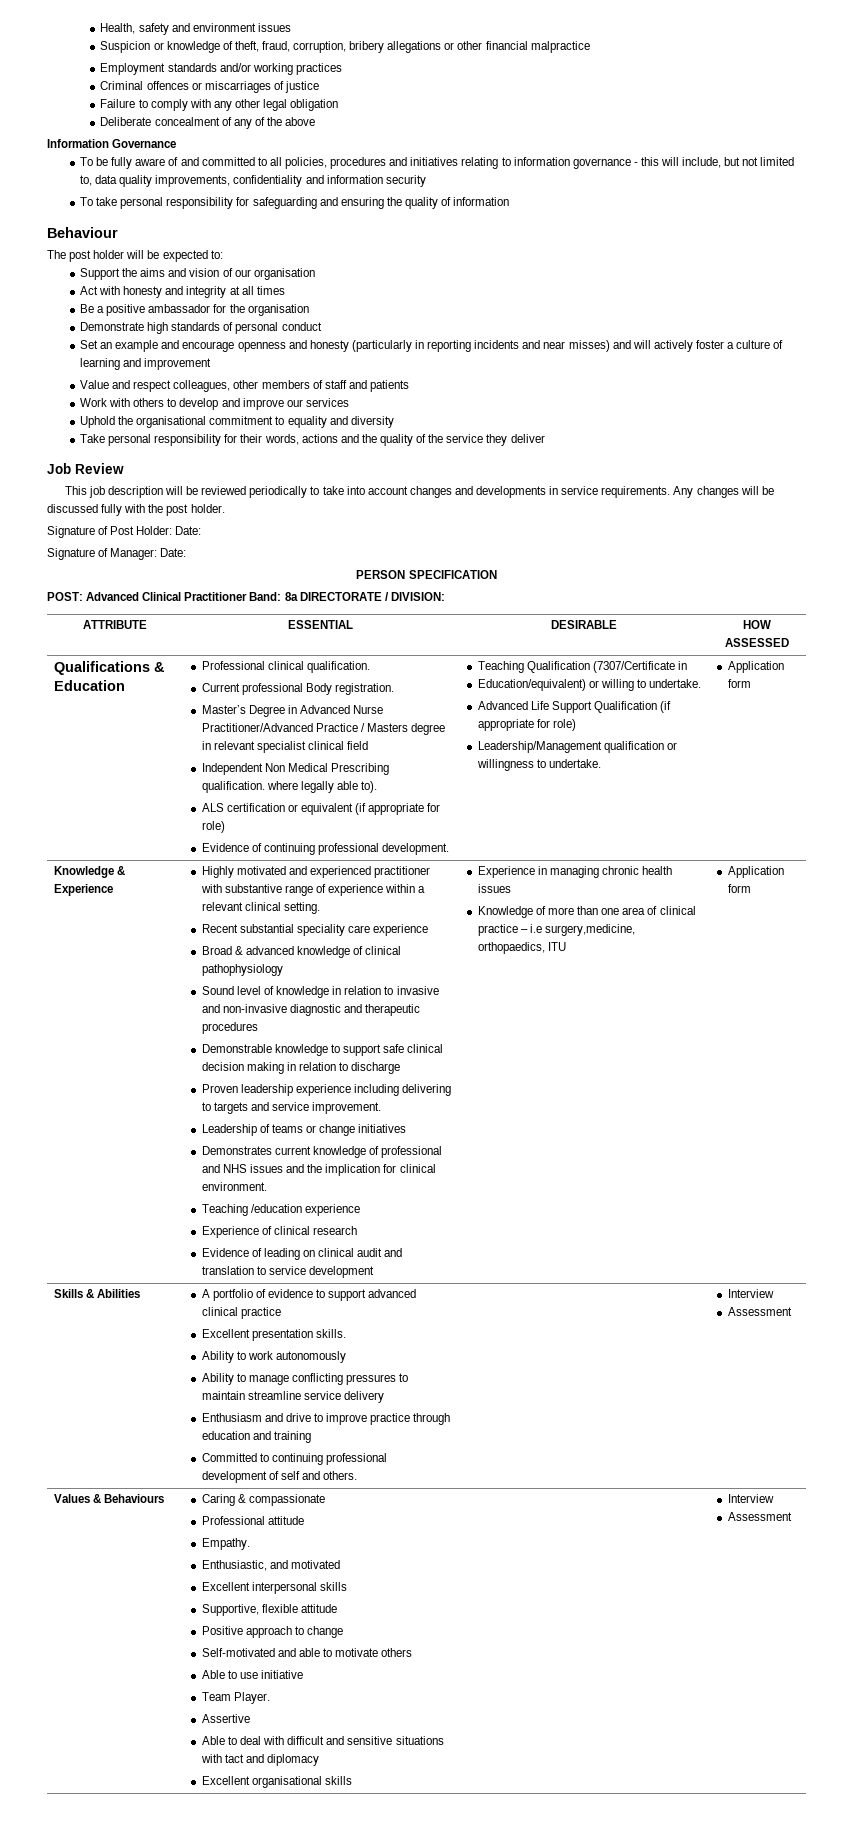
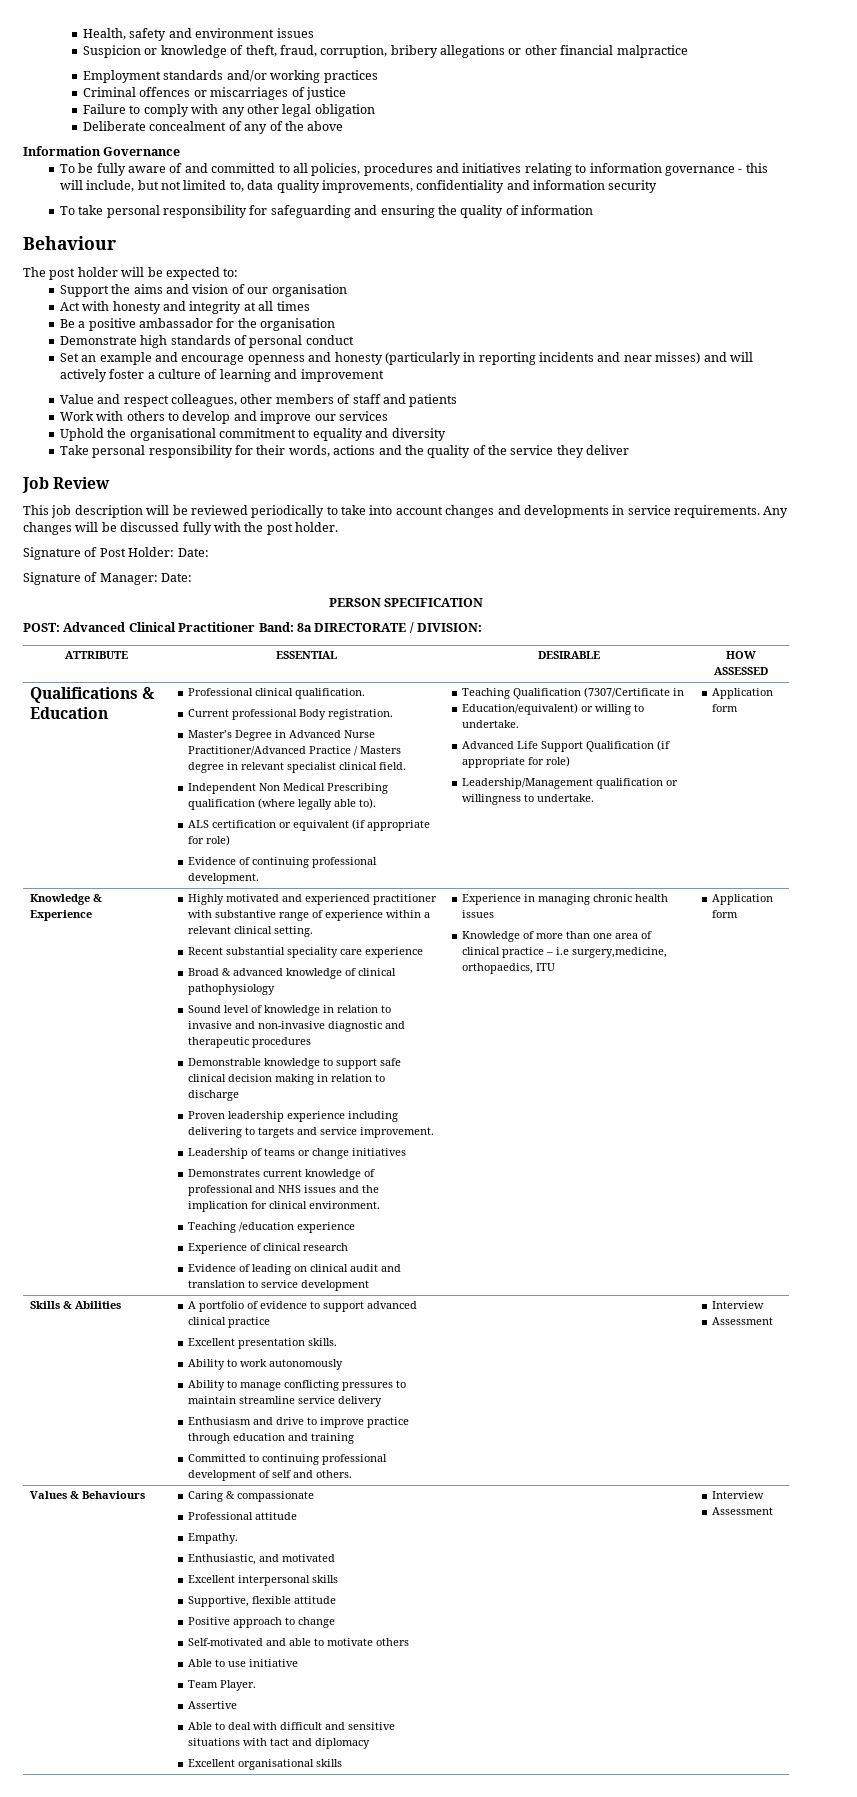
[347,741,369,750] field -> [378,762,406,770] field.
[201,781,298,793] qualification. where -> [187,798,295,810] qualification (where

